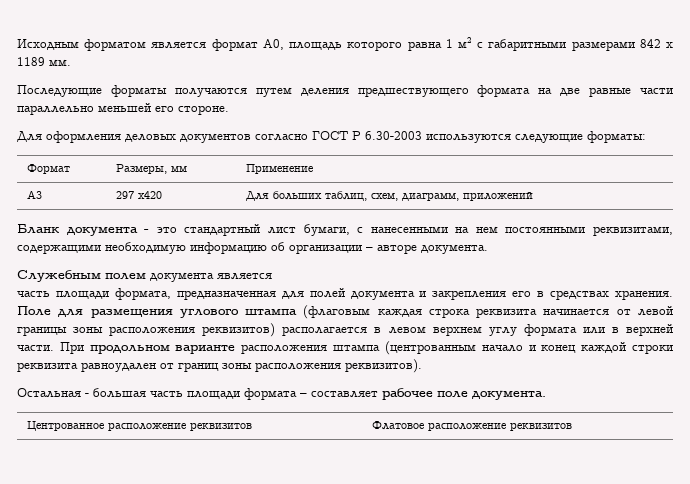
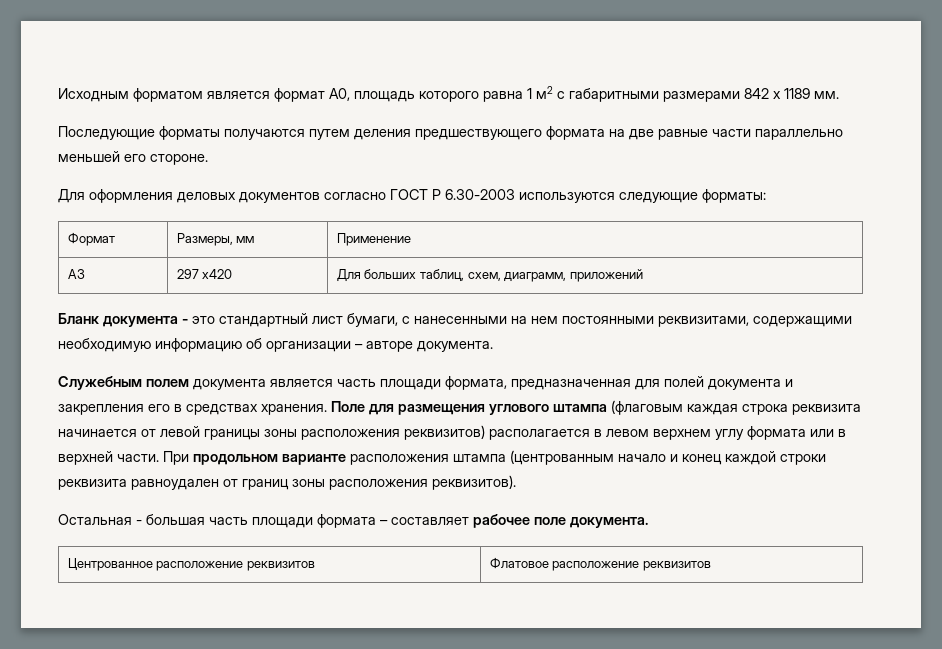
(272, 276) // -> (333, 383) none

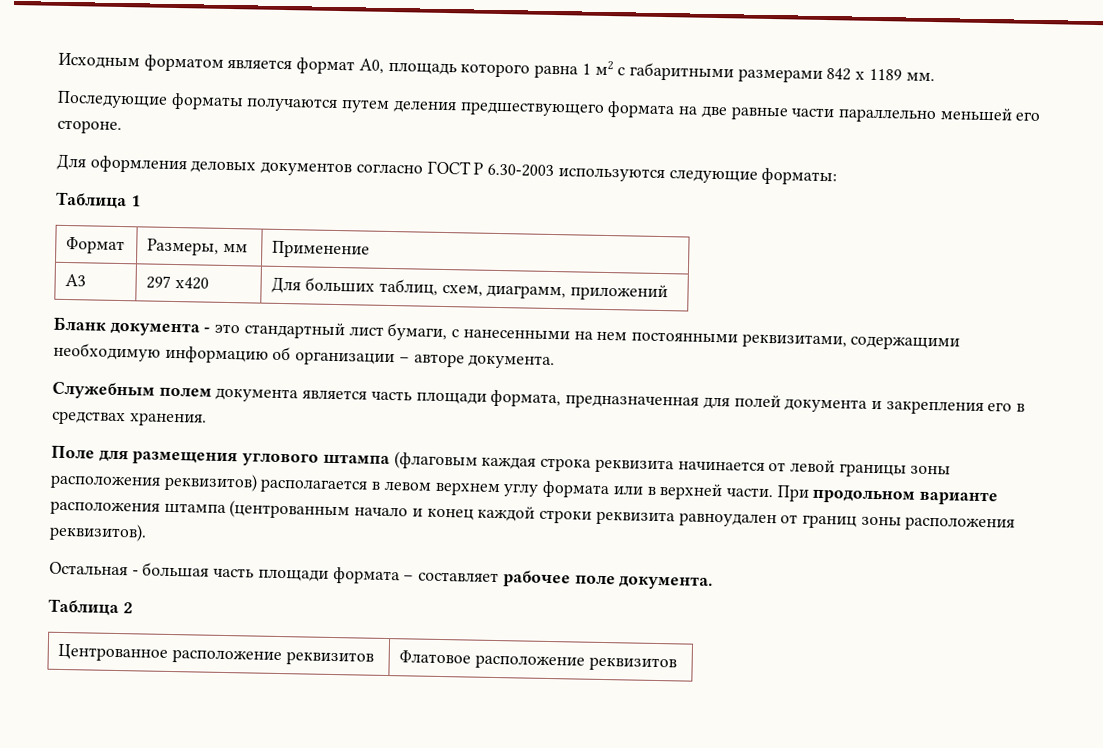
(766, 196) none -> [55,191,141,210] // Таблица 1
(327, 409) none -> (207, 419) //
(648, 522) none -> [48,598,133,617] // Таблица 2

